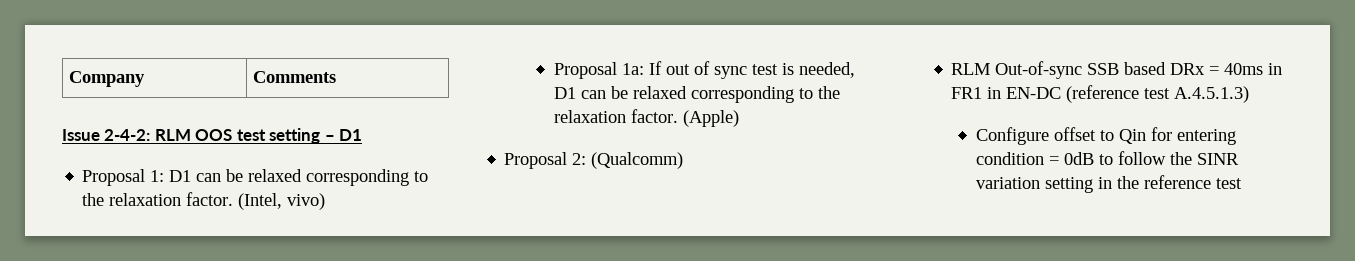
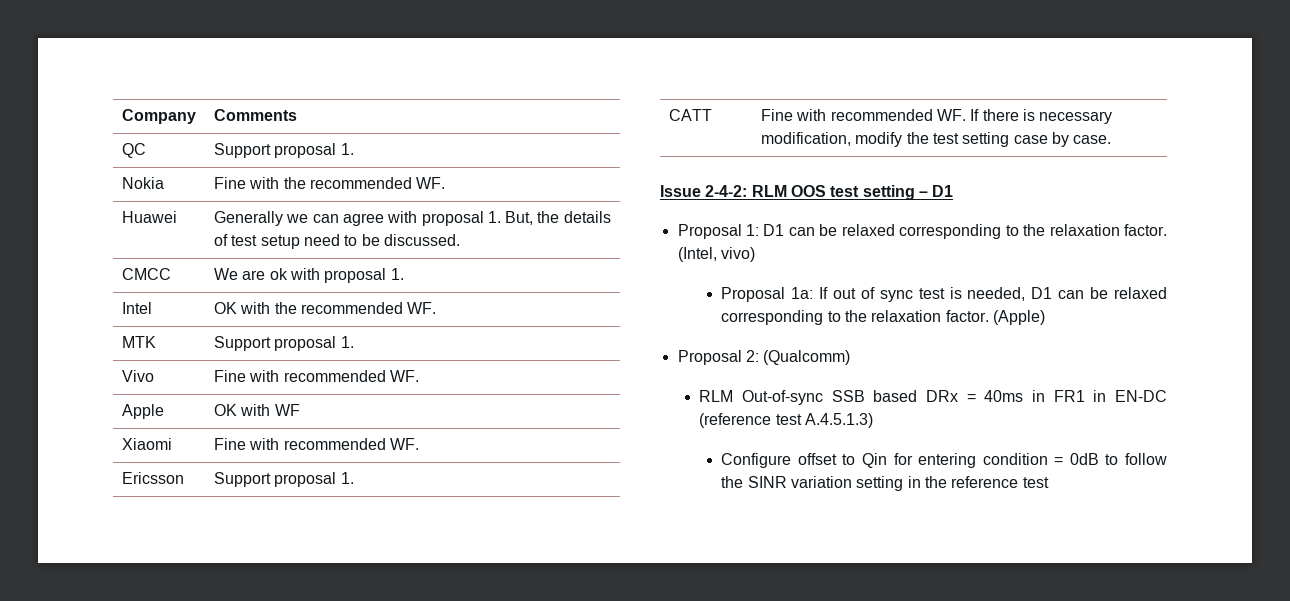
(337, 77) none -> [121,143,146,158] [213,143,354,158] [121,177,164,189] [213,177,446,189] [121,211,177,223] [213,211,611,226] [213,234,460,249] [121,268,171,280] [213,268,404,283] [121,302,152,314] [213,302,437,314] [121,336,156,348] [213,336,354,351] [121,370,154,382] [213,370,419,382] [121,404,164,419] [213,404,300,416] [121,438,172,450] [213,438,419,450] [121,472,184,484] [213,472,354,487] [668,109,712,121] [760,109,1113,124] [760,132,1112,147] // QC | Support proposal 1. // Nokia | Fine with the recommended WF. // Huawei | Generally we can agree with proposal 1. But, the details of test setup need to be discussed. // CMCC | We are ok with proposal 1. // Intel | OK with the recommended WF. // MTK | Support proposal 1. // Vivo | Fine with recommended WF. // Apple | OK with WF // Xiaomi | Fine with recommended WF. // Ericsson | Support proposal 1. // CATT | Fine with recommended WF. If there is necessary modification, modify the test setting case by case.

